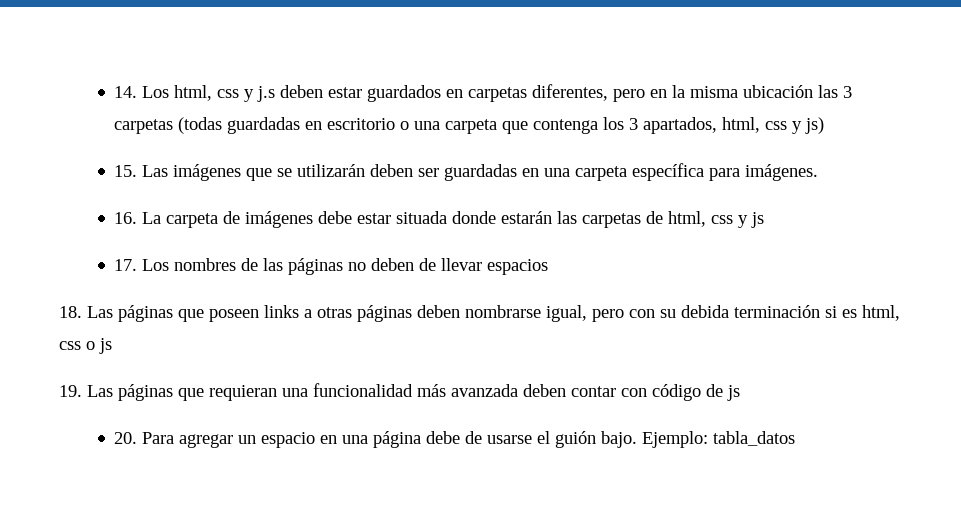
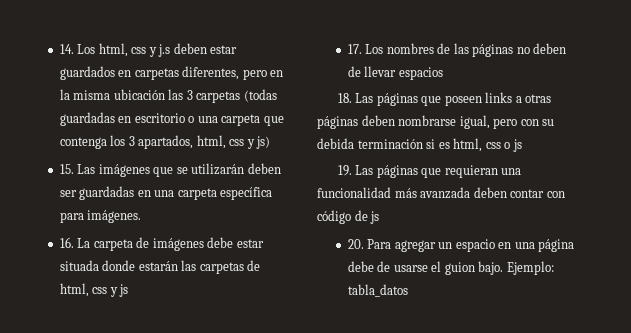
[555,431,597,448] guión -> [444,262,475,275] guion

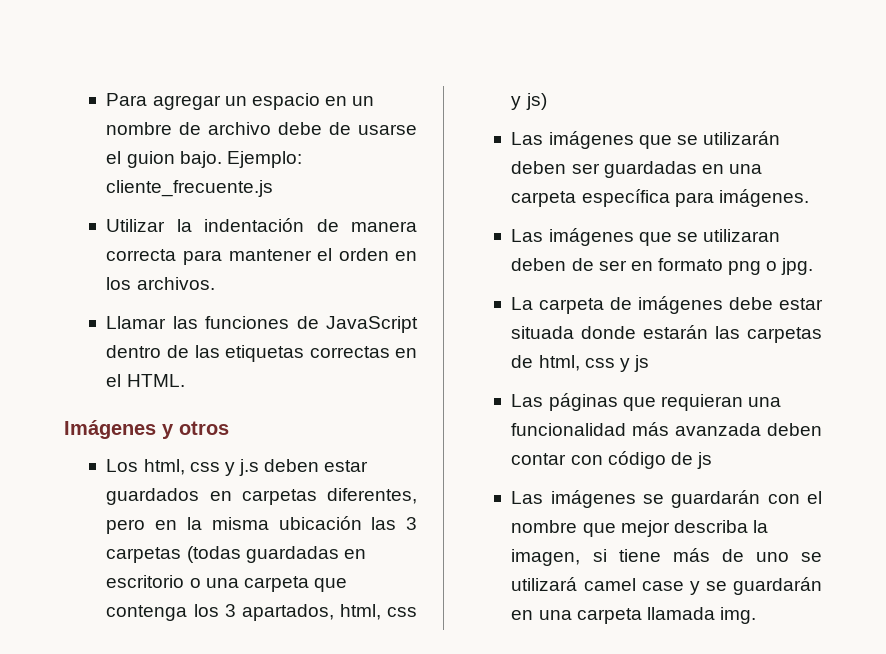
[59,44,74,54] 14. -> [106,93,375,110] [106,122,418,135] [106,151,302,168] [106,180,274,197] [106,218,417,232] [106,248,417,265] [106,277,215,290] [106,316,419,333] [106,345,417,362] [106,374,185,387] [64,420,229,439] Para agregar un espacio en un nombre de archivo debe de usarse el guion bajo. Ejemplo: cliente_frecuente.js // Utilizar la indentación de manera correcta para mantener el orden en los archivos. // Llamar las funciones de JavaScript dentro de las etiquetas correctas en el HTML. // Imágenes y otros //
[59,164,74,174] 15. -> (547, 101) none
[59,237,74,248] 16. -> [511,228,781,246] [511,258,814,275] Las imágenes que se utilizaran deben de ser en formato png o jpg. //
[347,43,567,57] [347,66,443,80] [337,92,552,106] [317,115,555,129] [317,138,522,152] [337,165,352,176] 17. Los nombres de las páginas no deben de llevar espacios // 18. Las páginas que poseen links a otras páginas deben nombrarse igual, pero con su debida terminación si es html, css o js // 19. -> (650, 363) none
[347,239,575,252] [347,261,554,275] [347,284,408,297] 20. Para agregar un espacio en una página debe de usarse el guion bajo. Ejemplo: tabla_datos -> [511,490,822,508] [511,520,769,537] [511,548,822,566] [511,577,822,595] [511,607,757,624] Las imágenes se guardarán con el nombre que mejor describa la imagen, si tiene más de uno se utilizará camel case y se guardarán en una carpeta llamada img.

